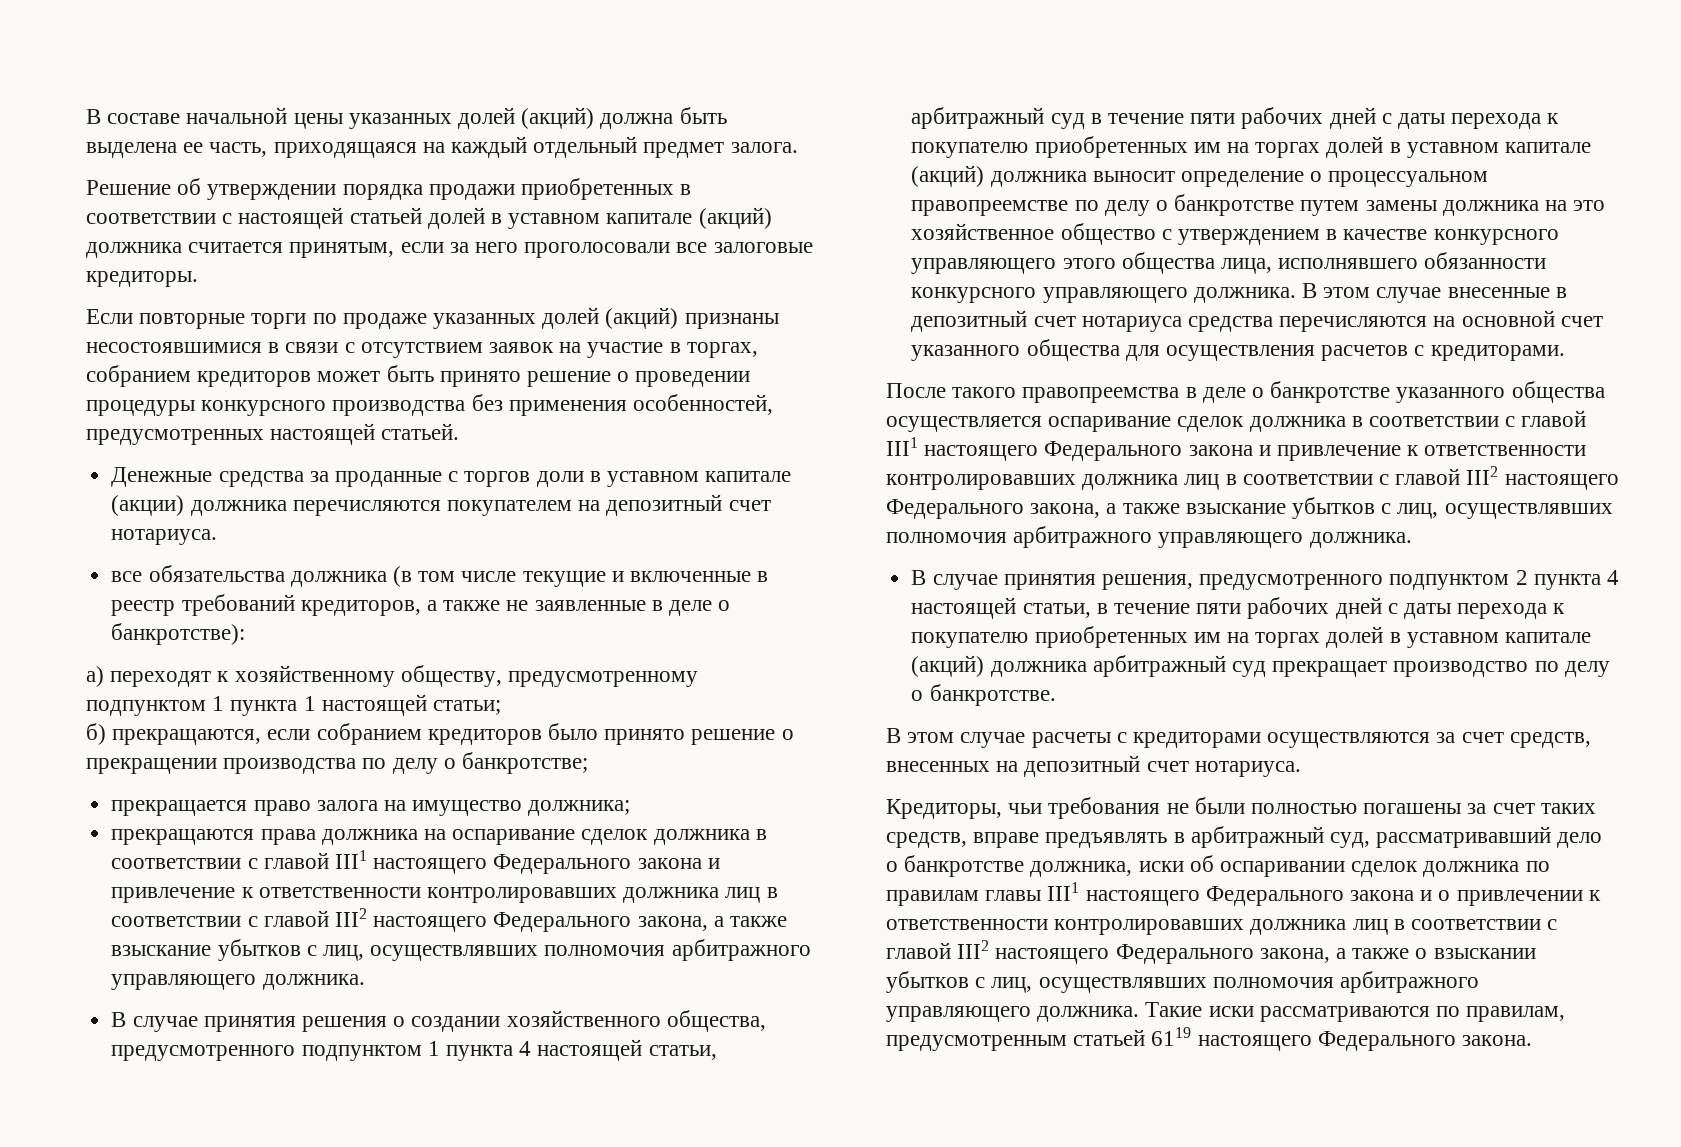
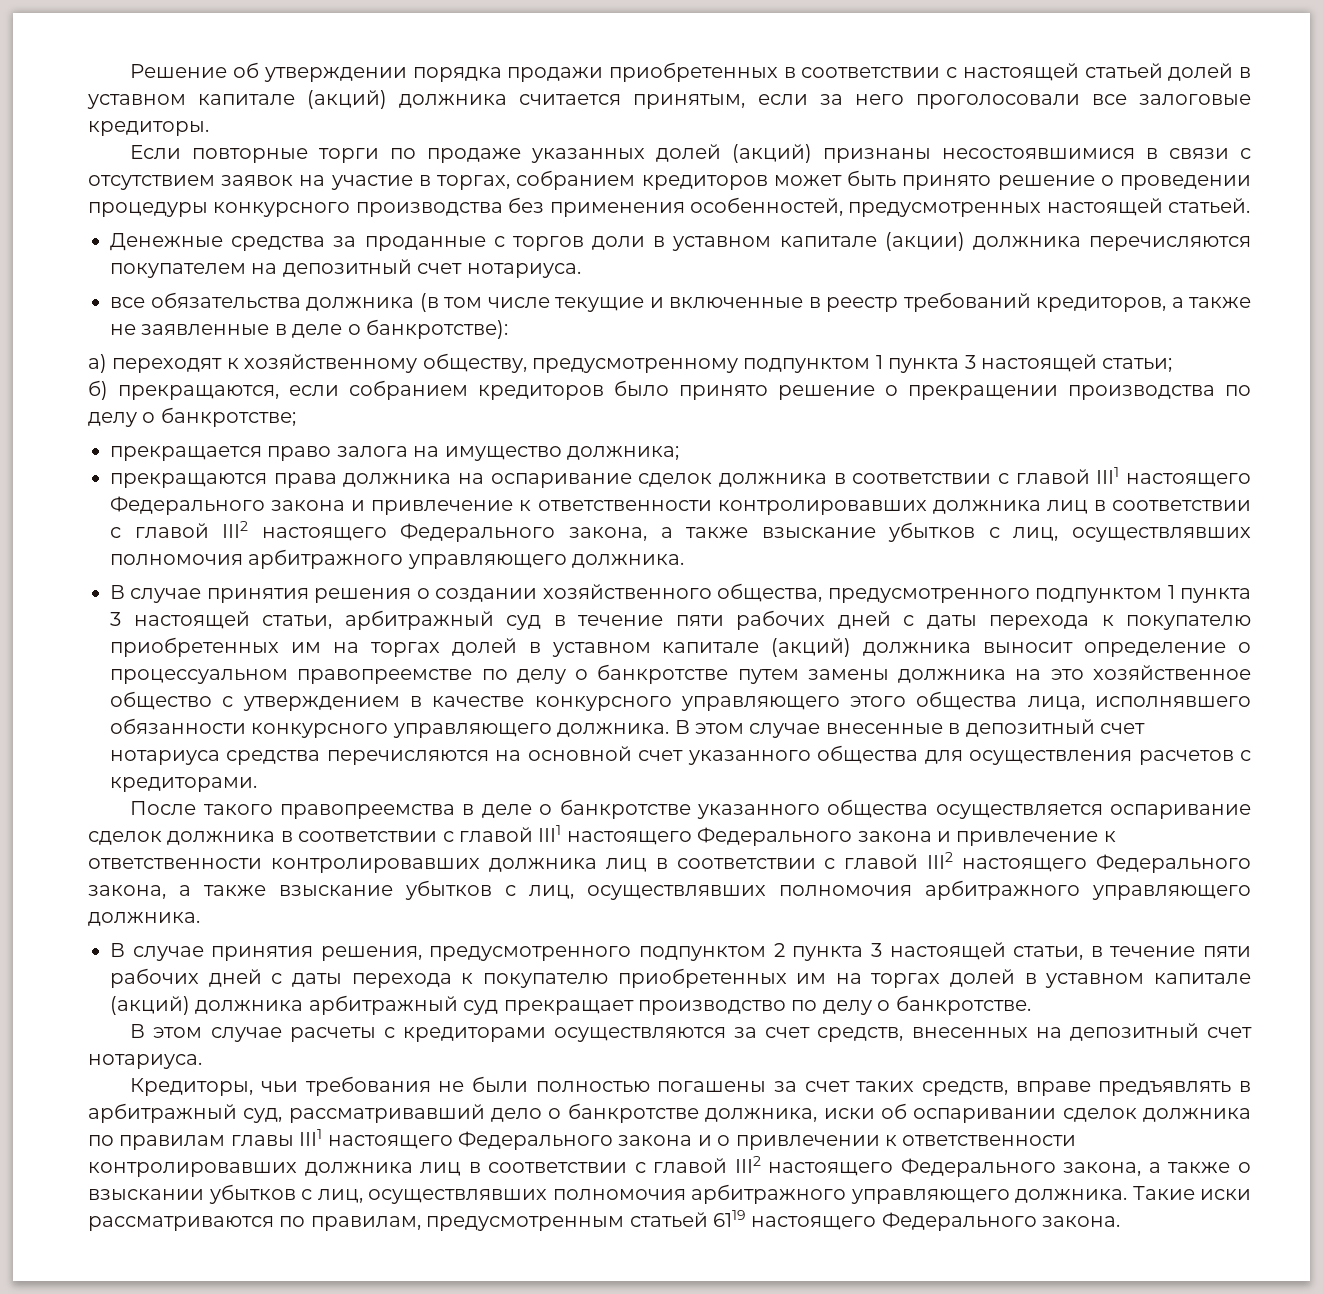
[86,107,727,129] [86,136,798,158] В составе начальной цены указанных долей (акций) должна быть выделена ее часть, приходящаяся на каждый отдельный предмет залога. // -> (130, 71) none
[303,696,316,711] 1 -> [964,355,976,369] 3
[519,1041,532,1056] 4 -> [110,612,121,626] 3
[1606,570,1619,585] 4 -> [870,943,882,957] 3

